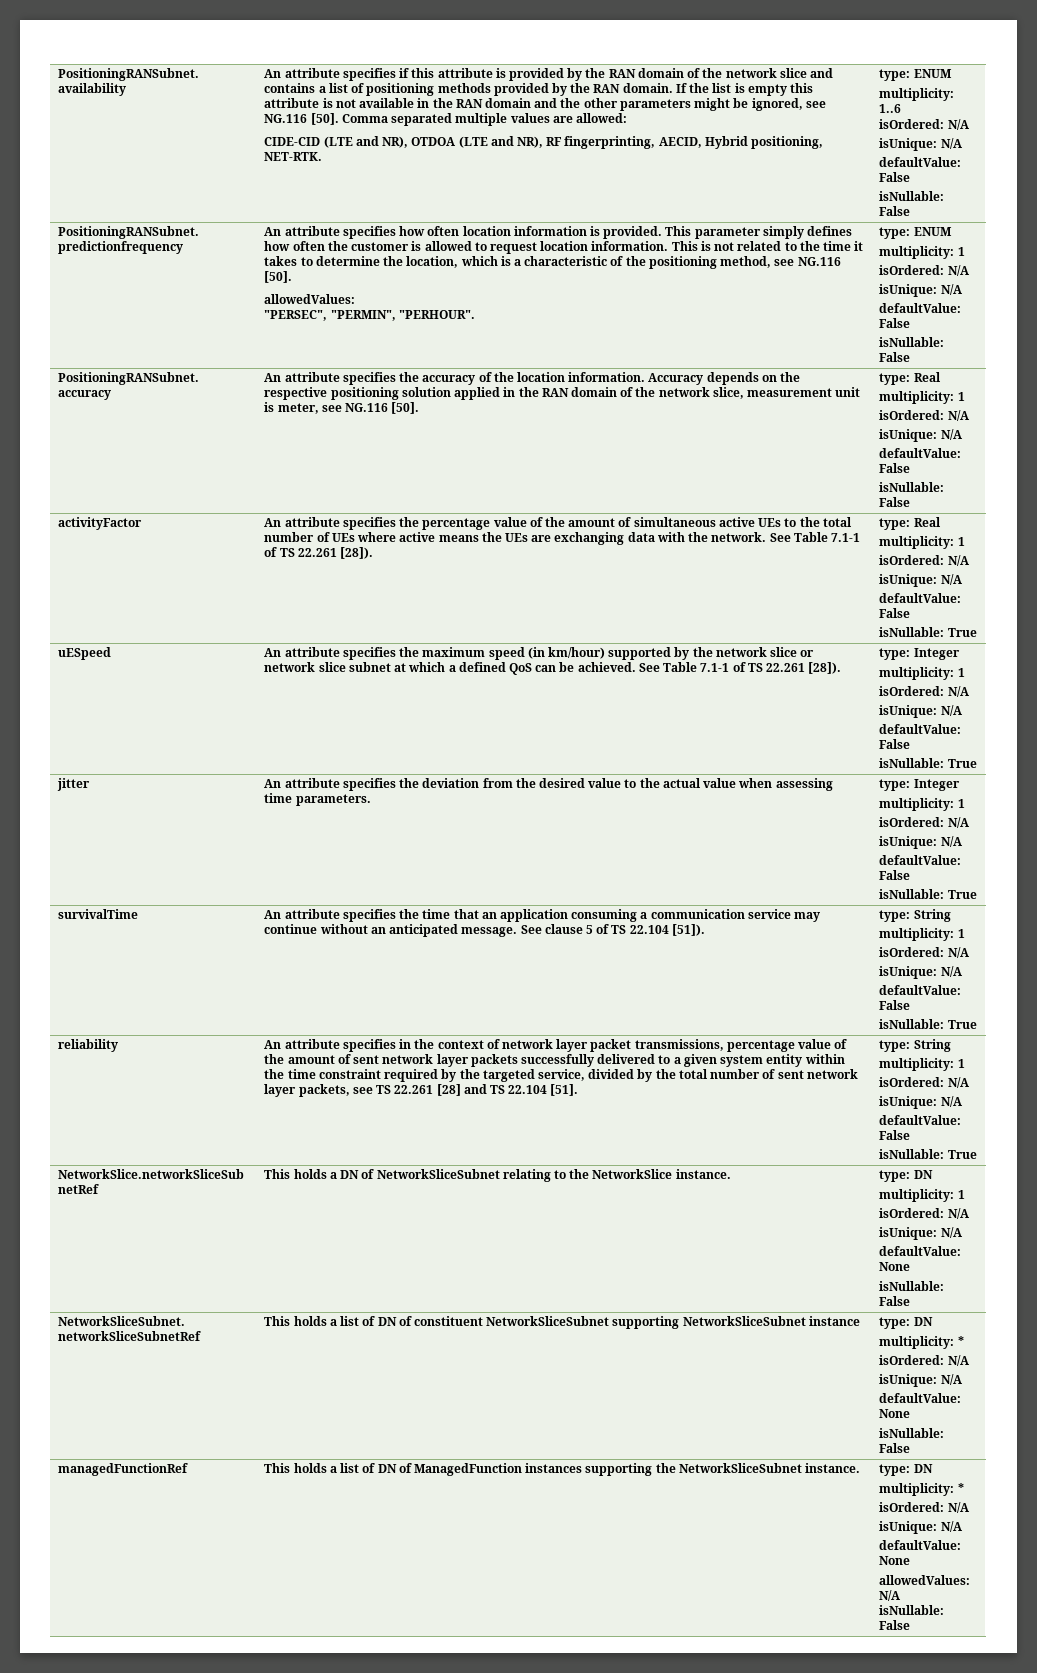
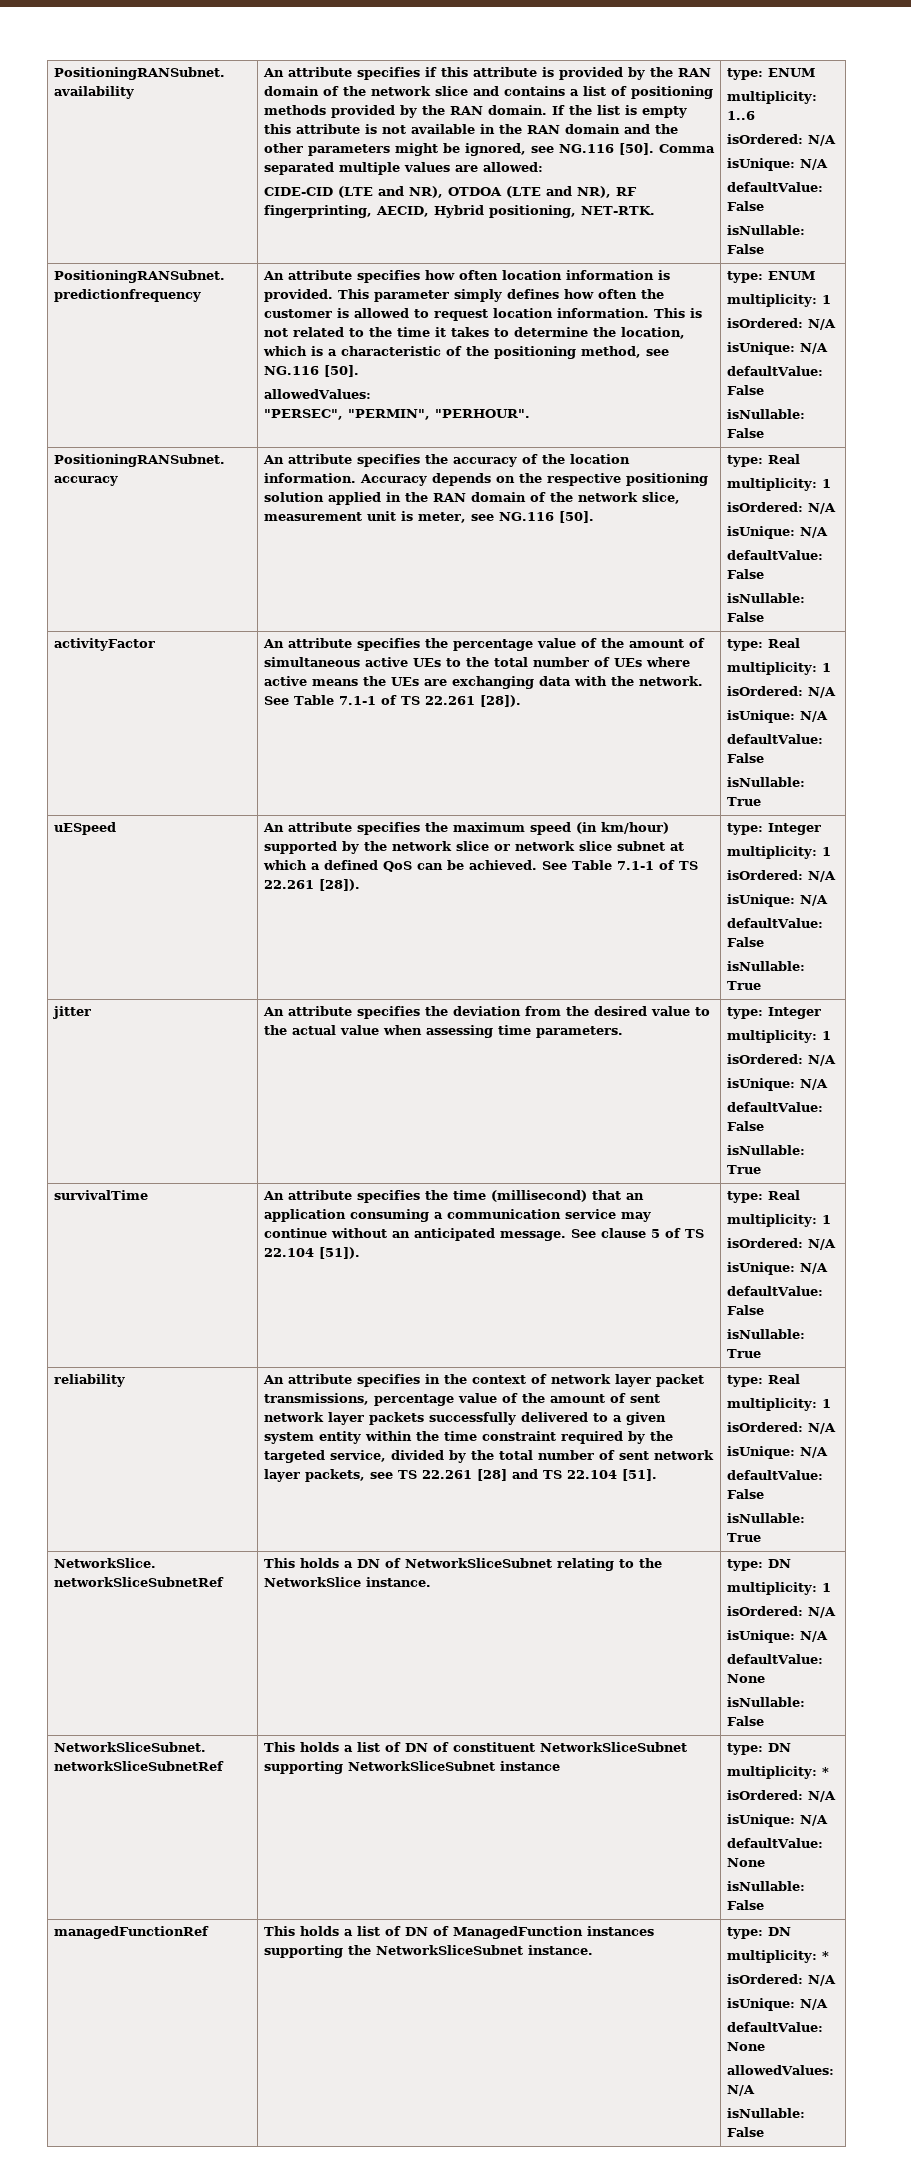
(451, 914) none -> [490,1190,587,1202] (millisecond)
[913,909,951,922] String -> [767,1190,800,1200] Real
[913,1039,951,1052] String -> [767,1374,800,1384] Real

